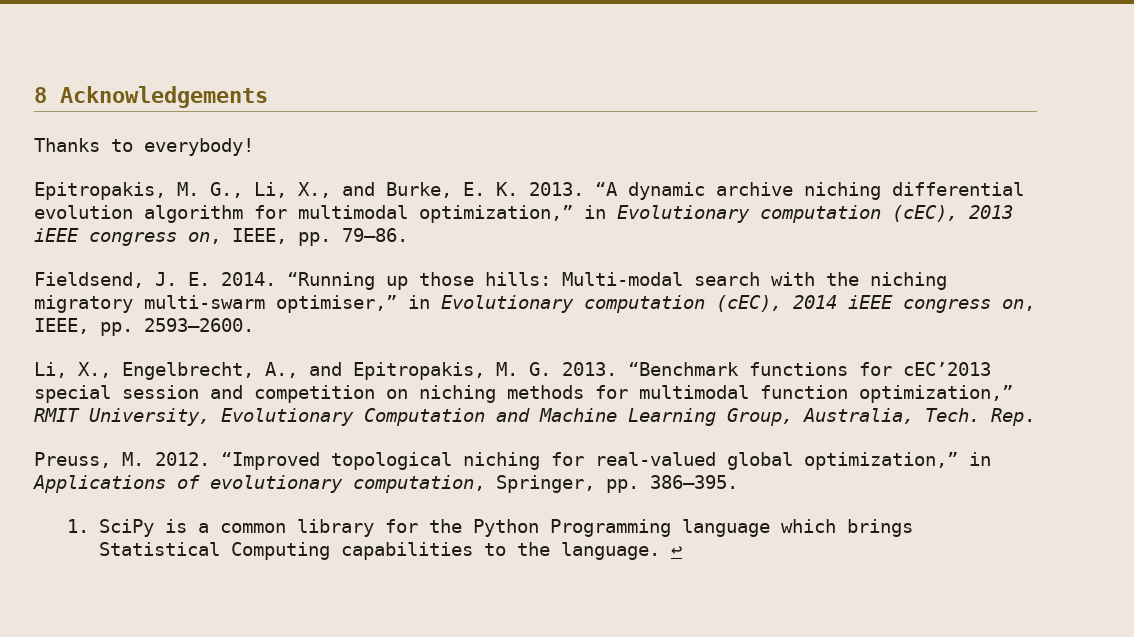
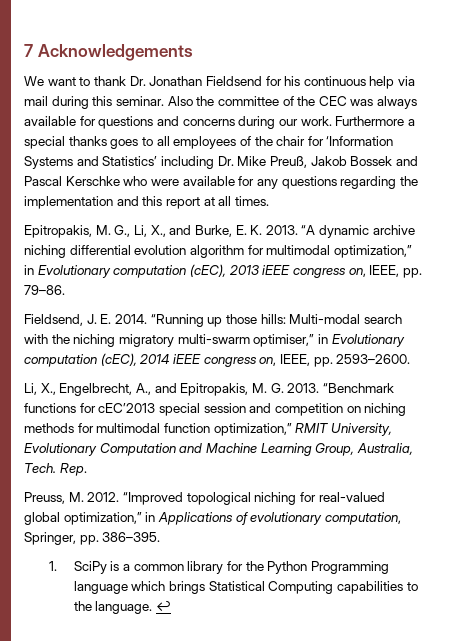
[34,87,47,103] 8 -> [24,44,33,57] 7
[34,138,254,156] Thanks to everybody! -> [24,76,416,89] [24,96,418,109] [24,116,415,129] [24,136,394,149] [24,156,418,169] [24,176,418,189] [24,196,269,209] We want to thank Dr. Jonathan Fieldsend for his continuous help via mail during this seminar. Also the committee of the CEC was always available for questions and concerns during our work. Furthermore a special thanks goes to all employees of the chair for ‘Information Systems and Statistics’ including Dr. Mike Preuß, Jakob Bossek and Pascal Kerschke who were available for any questions regarding the implementation and this report at all times.

